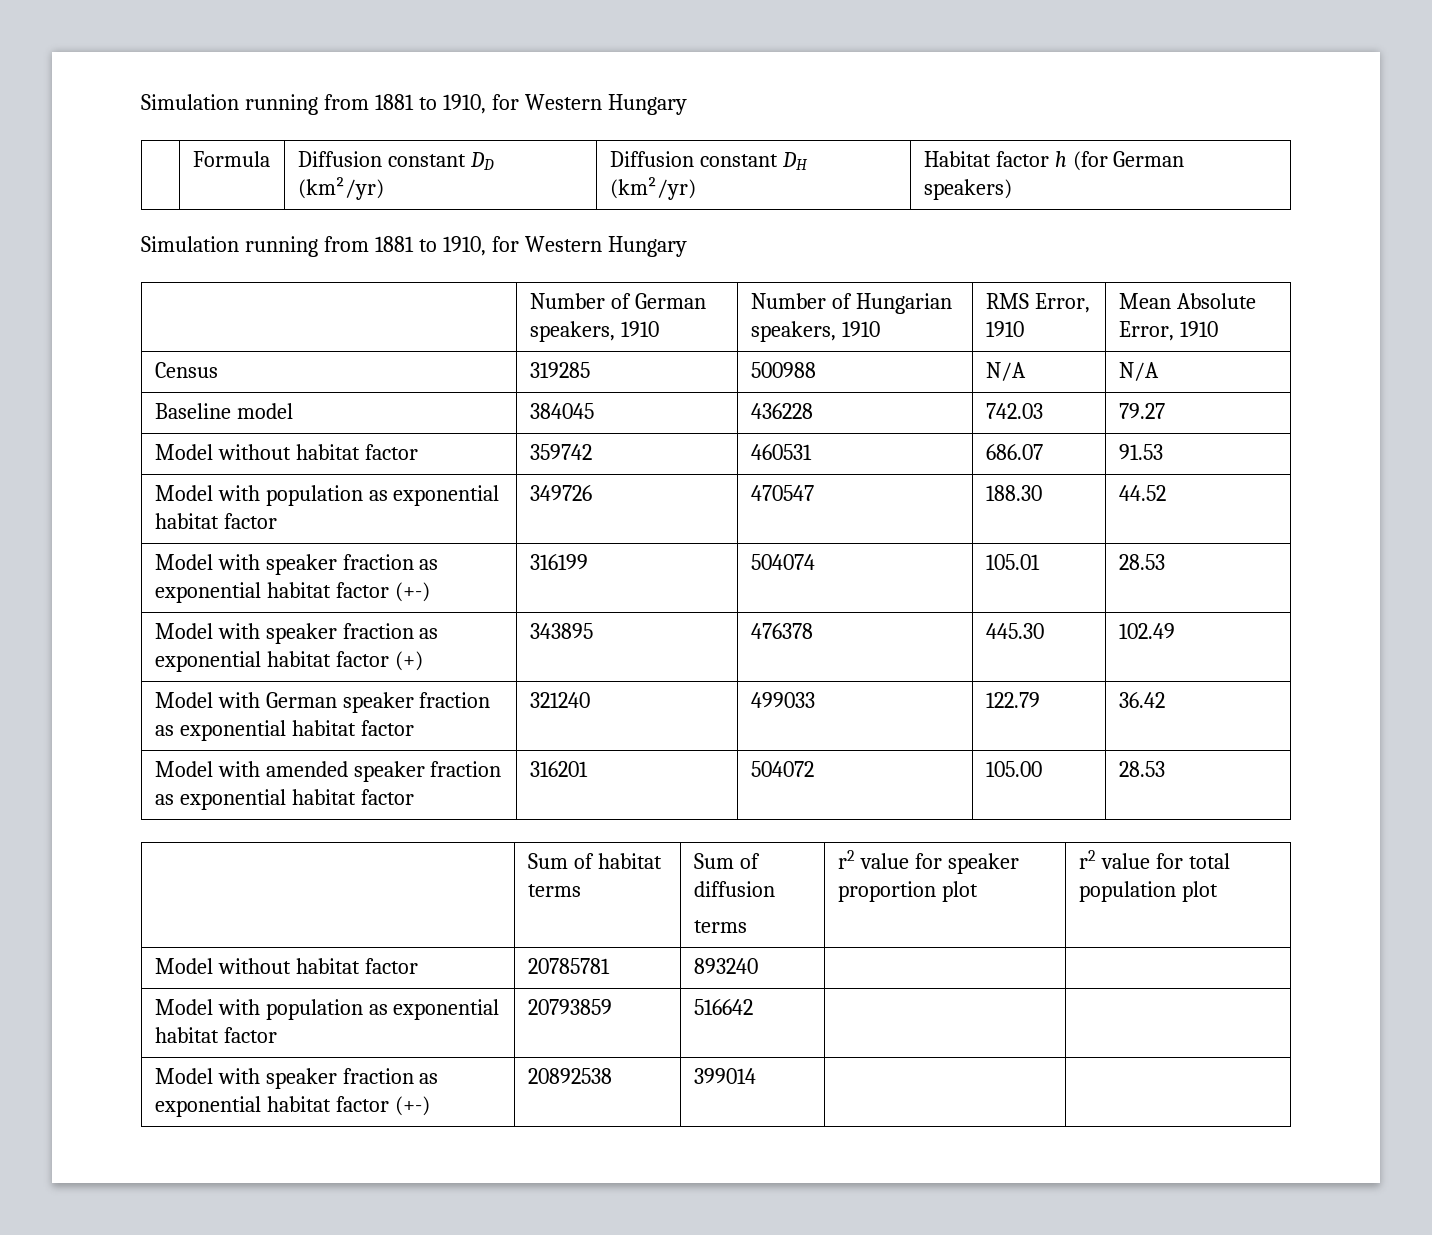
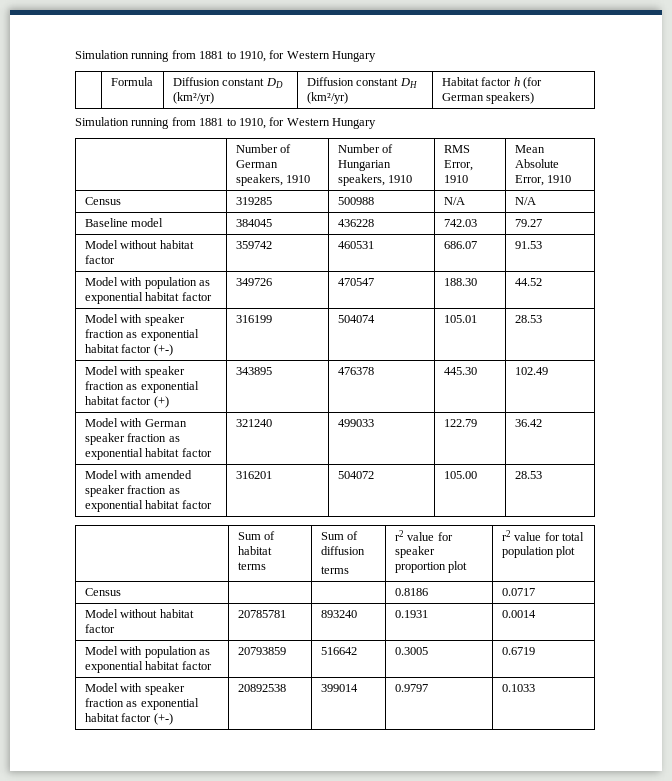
(1218, 891) none -> [84,588,121,596] [394,588,428,596] [501,588,535,596] // Census | | | 0.8186 | 0.0717
(758, 966) | -> [394,610,428,618] [501,610,536,618] 0.1931 | 0.0014
(753, 1007) | -> [394,647,428,655] [501,647,535,655] 0.3005 | 0.6719
(756, 1076) | -> [394,684,428,692] [501,684,535,692] 0.9797 | 0.1033

